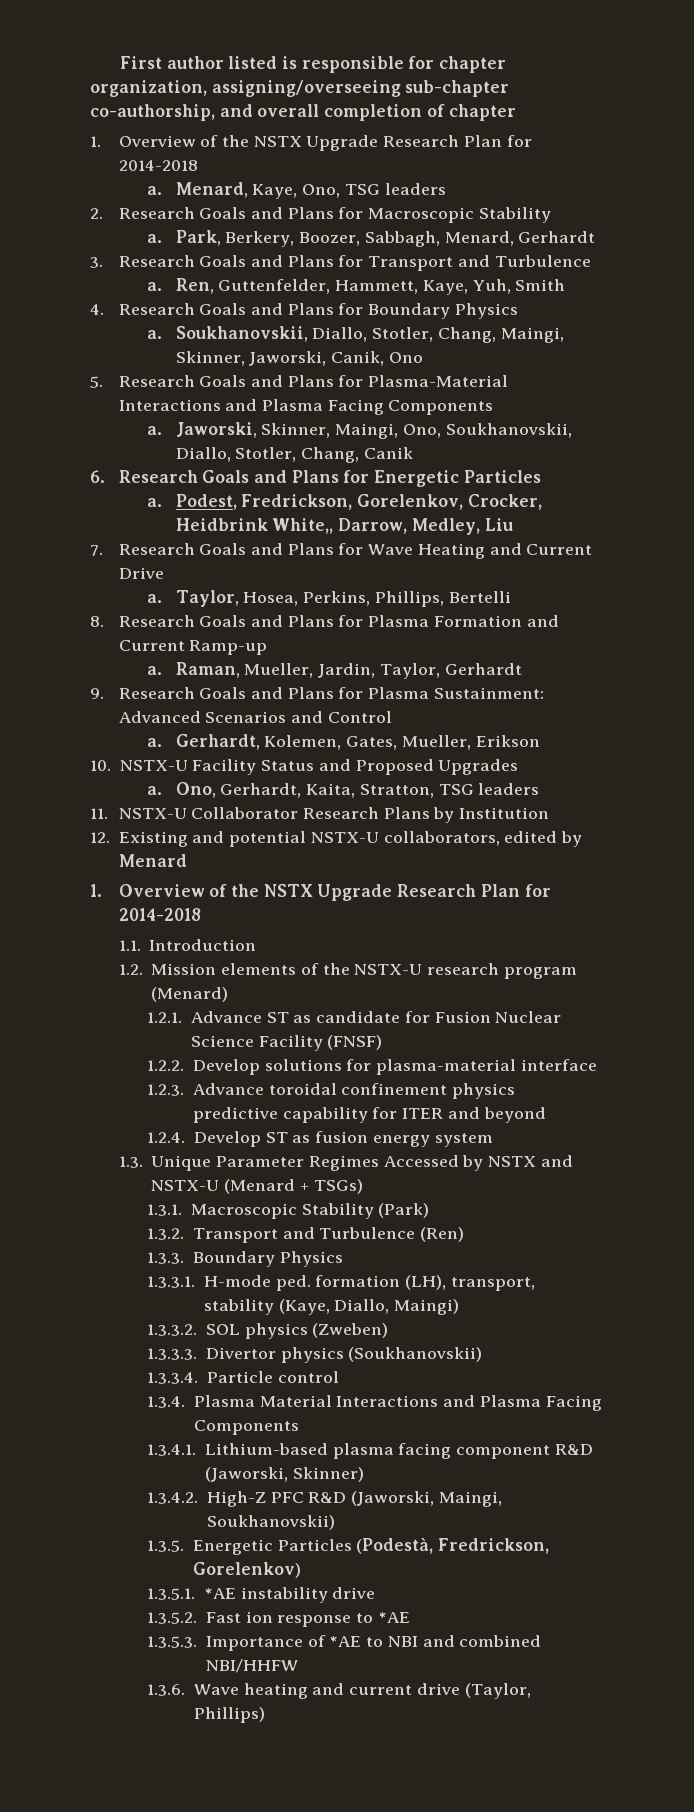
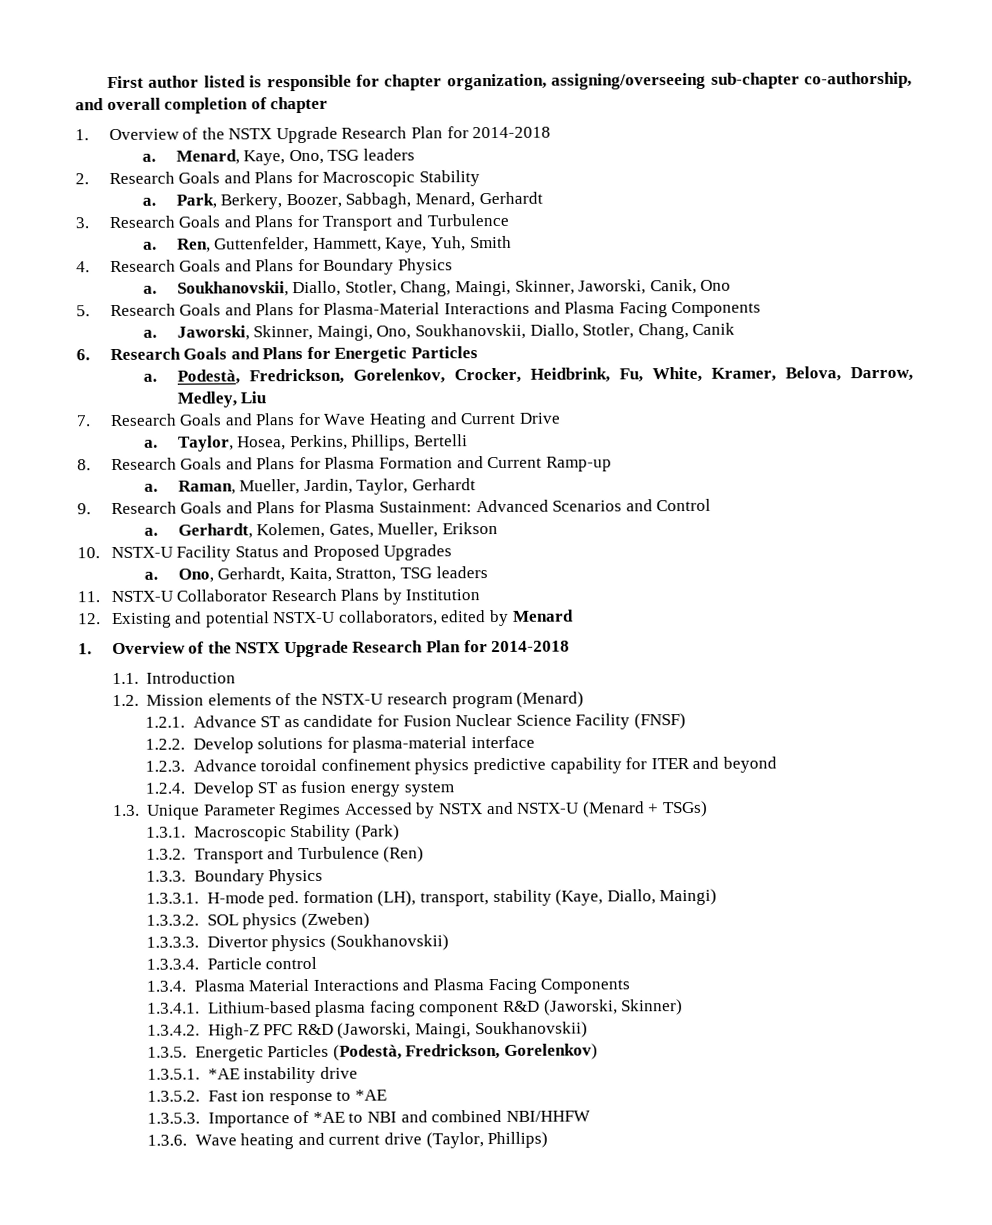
[175,494,237,510] Podest, -> [176,369,240,385] Podestà,
[175,518,334,534] Heidbrink White,, -> [529,366,841,383] Heidbrink, Fu, White, Kramer, Belova,

